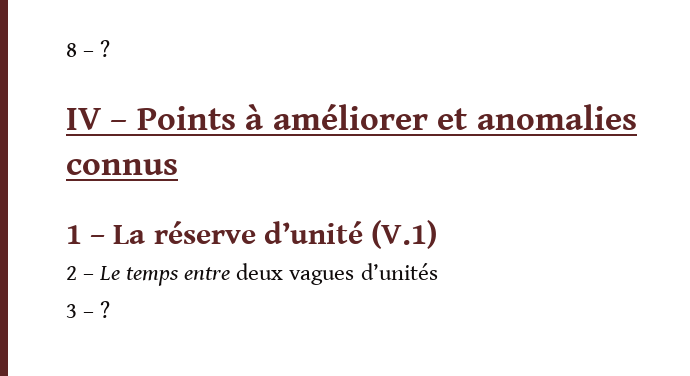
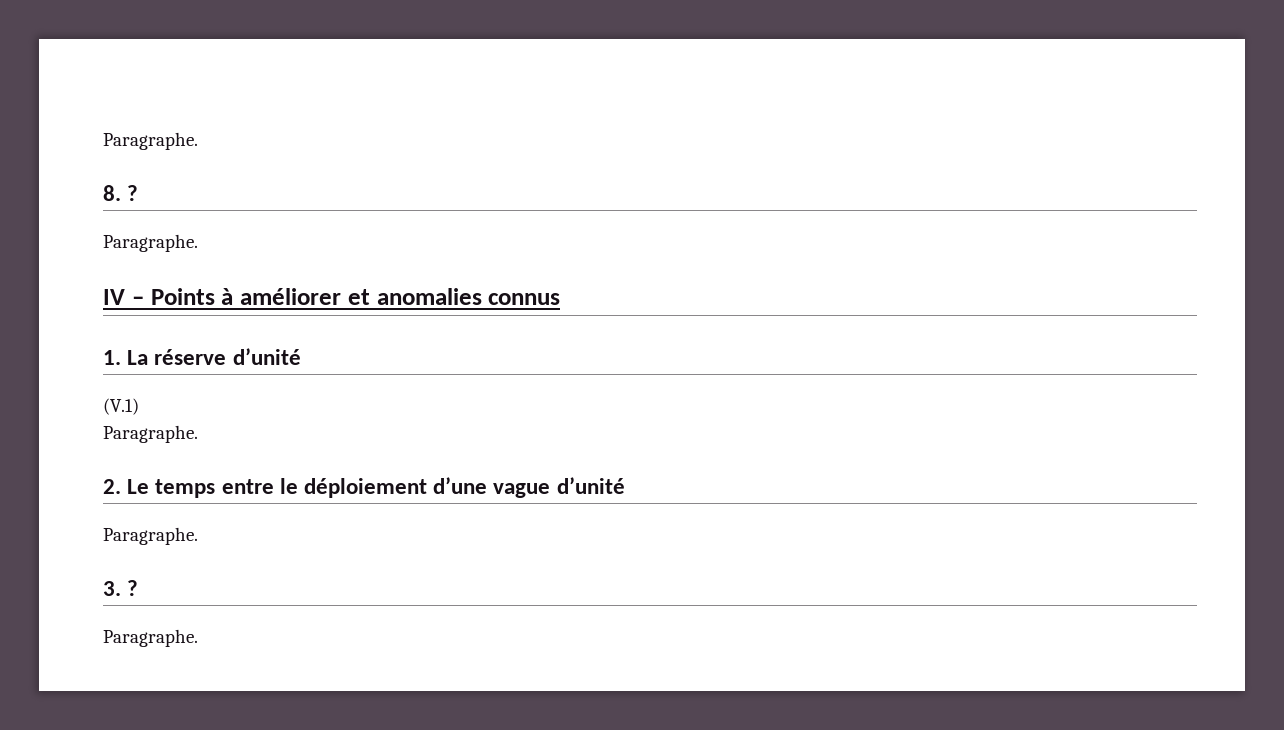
[66,40,111,57] 8 – ? -> [103,132,198,150] [103,185,139,201] [103,234,198,252] Paragraphe. // 8. ? // Paragraphe.
[66,225,106,244] 1 – -> [103,350,121,365] 1.
(363, 232) none -> (301, 356) //
[66,266,95,280] 2 – -> [103,425,198,443] [103,479,121,494] Paragraphe. // 2.
[236,263,438,285] [66,301,111,318] deux vagues d’unités // 3 – ? -> [279,477,625,498] [103,527,198,545] [103,580,139,596] [103,629,198,647] le déploiement d’une vague d’unité // Paragraphe. // 3. ? // Paragraphe.

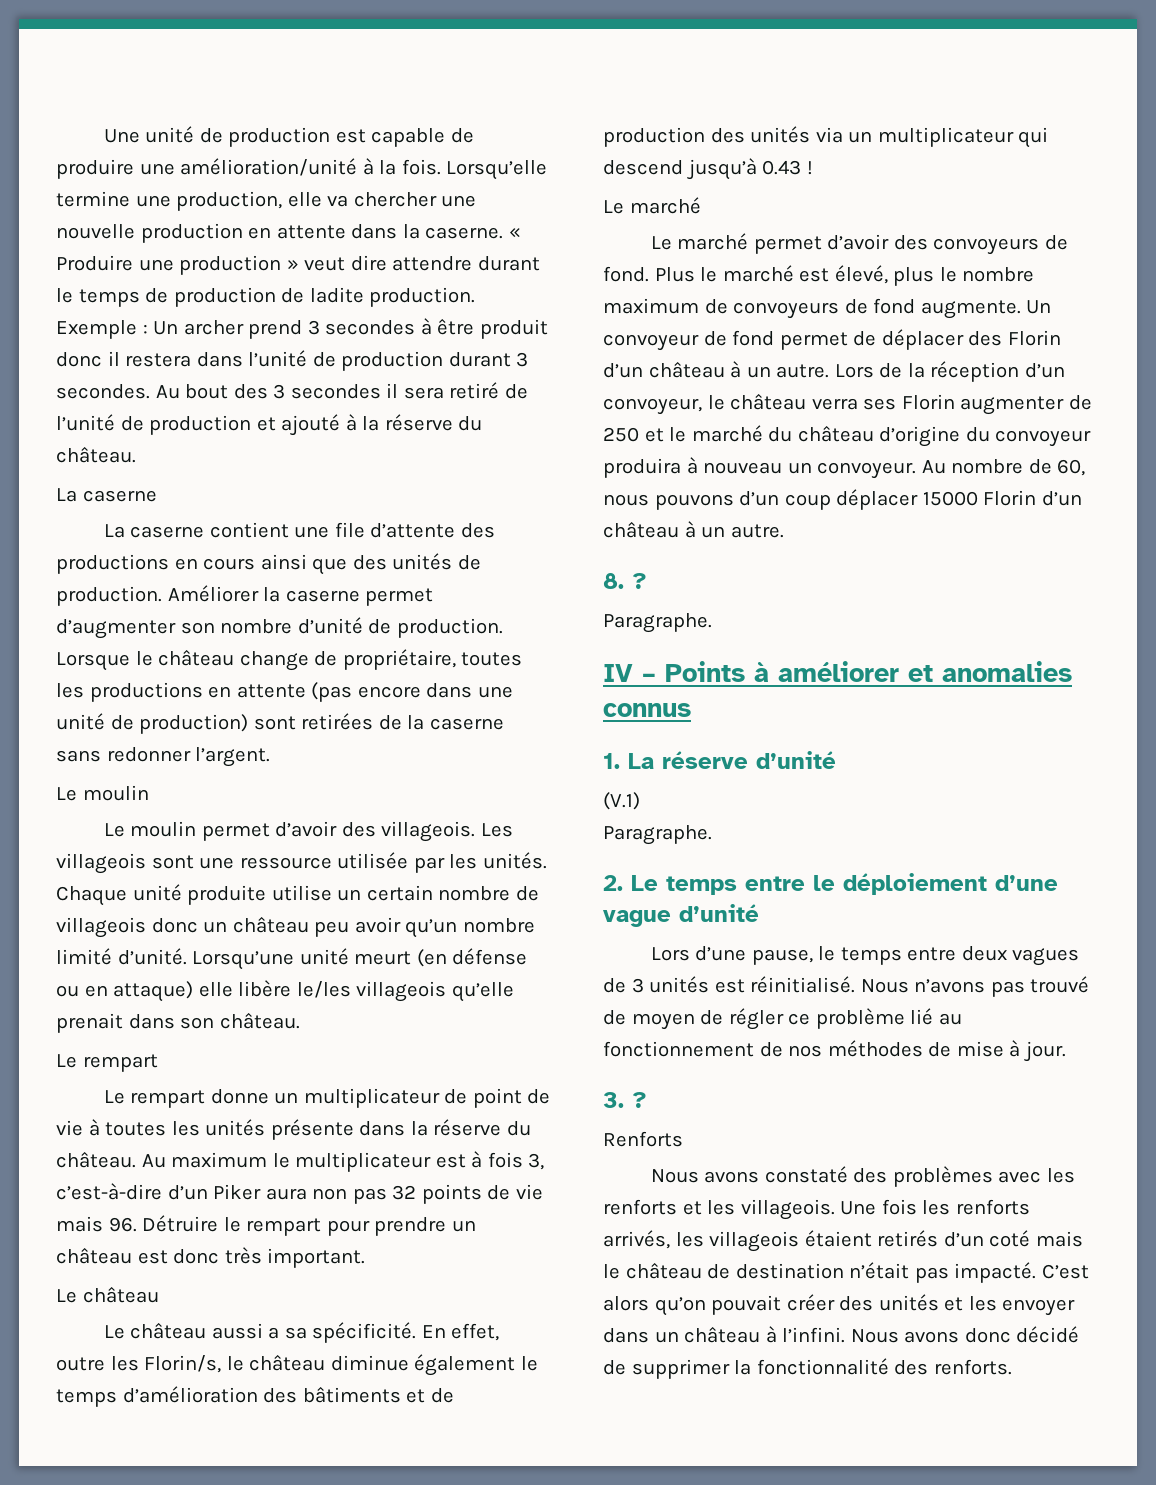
[103,132,198,150] Paragraphe. -> [103,126,474,147] [56,158,548,180] [56,191,477,211] [56,223,521,243] [56,255,540,275] [56,287,476,307] [56,318,548,339] [56,350,529,371] [56,382,528,399] [56,414,483,436] [56,446,136,463] [56,488,157,502] [103,522,495,538] [56,553,481,575] [56,585,434,606] [56,617,503,639] [56,649,523,671] [56,682,513,702] [56,713,504,734] [56,747,271,767] [56,785,149,801] [103,821,513,842] [56,852,547,874] [56,884,539,906] [56,916,535,938] [56,948,528,970] [56,980,514,1002] [56,1012,300,1033] [56,1054,158,1072] [103,1088,551,1108] [56,1119,531,1140] [56,1151,545,1172] [56,1183,543,1204] [56,1215,476,1236] [56,1247,366,1268] [56,1286,159,1303] [103,1322,500,1343] [56,1354,538,1376] [56,1386,454,1407] [603,126,1049,148] [603,158,813,180] [603,197,701,214] [650,233,1068,255] [603,265,1035,286] [603,298,1052,319] [603,329,1061,351] [603,361,1065,382] [603,393,1092,415] [603,425,1092,447] [603,457,1086,479] [603,489,1082,510] [603,521,784,538] Une unité de production est capable de produire une amélioration/unité à la fois. Lorsqu’elle termine une production, elle va chercher une nouvelle production en attente dans la caserne. « Produire une production » veut dire attendre durant le temps de production de ladite production. Exemple : Un archer prend 3 secondes à être produit donc il restera dans l’unité de production durant 3 secondes. Au bout des 3 secondes il sera retiré de l’unité de production et ajouté à la réserve du château. // La caserne // La caserne contient une file d’attente des productions en cours ainsi que des unités de production. Améliorer la caserne permet d’augmenter son nombre d’unité de production. Lorsque le château change de propriétaire, toutes les productions en attente (pas encore dans une unité de production) sont retirées de la caserne sans redonner l’argent. // Le moulin // Le moulin permet d’avoir des villageois. Les villageois sont une ressource utilisée par les unités. Chaque unité produite utilise un certain nombre de villageois donc un château peu avoir qu’un nombre limité d’unité. Lorsqu’une unité meurt (en défense ou en attaque) elle libère le/les villageois qu’elle prenait dans son château. // Le rempart // Le rempart donne un multiplicateur de point de vie à toutes les unités présente dans la réserve du château. Au maximum le multiplicateur est à fois 3, c’est-à-dire d’un Piker aura non pas 32 points de vie mais 96. Détruire le rempart pour prendre un château est donc très important. // Le château // Le château aussi a sa spécificité. En effet, outre les Florin/s, le château diminue également le temps d’amélioration des bâtiments et de production des unités via un multiplicateur qui descend jusqu’à 0.43 ! // Le marché // Le marché permet d’avoir des convoyeurs de fond. Plus le marché est élevé, plus le nombre maximum de convoyeurs de fond augmente. Un convoyeur de fond permet de déplacer des Florin d’un château à un autre. Lors de la réception d’un convoyeur, le château verra ses Florin augmenter de 250 et le marché du château d’origine du convoyeur produira à nouveau un convoyeur. Au nombre de 60, nous pouvons d’un coup déplacer 15000 Florin d’un château à un autre.
[103,527,198,545] [103,580,139,596] [103,629,198,647] Paragraphe. // 3. ? // Paragraphe. -> [650,946,1080,966] [603,976,1090,997] [603,1008,962,1030] [603,1040,1066,1062] [603,1092,647,1108] [603,1131,683,1147] [650,1166,1075,1187] [603,1199,1030,1220] [603,1230,1083,1252] [603,1262,1089,1283] [603,1294,1076,1316] [603,1326,1080,1343] [603,1358,1012,1379] Lors d’une pause, le temps entre deux vagues de 3 unités est réinitialisé. Nous n’avons pas trouvé de moyen de régler ce problème lié au fonctionnement de nos méthodes de mise à jour. // 3. ? // Renforts // Nous avons constaté des problèmes avec les renforts et les villageois. Une fois les renforts arrivés, les villageois étaient retirés d’un coté mais le château de destination n’était pas impacté. C’est alors qu’on pouvait créer des unités et les envoyer dans un château à l’infini. Nous avons donc décidé de supprimer la fonctionnalité des renforts.

